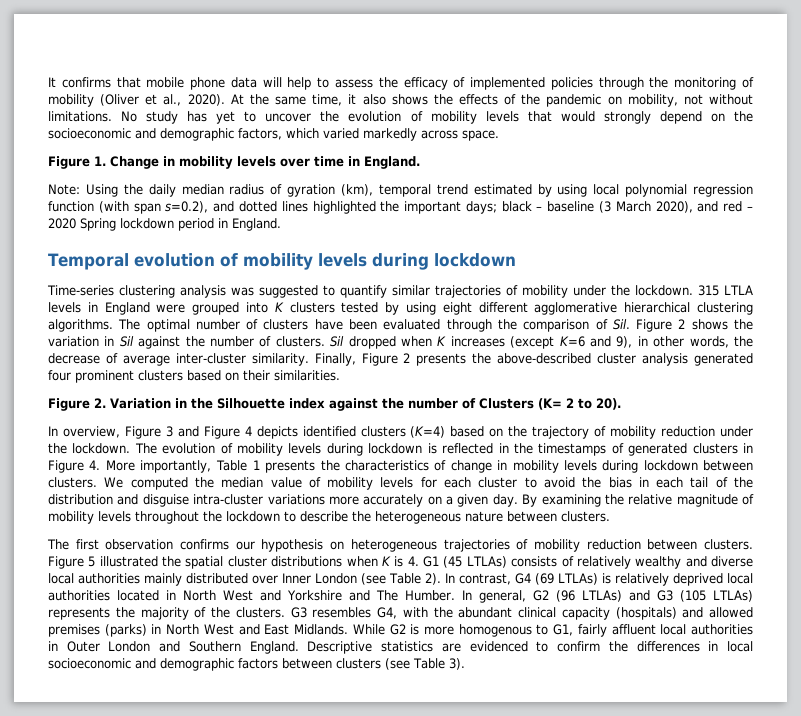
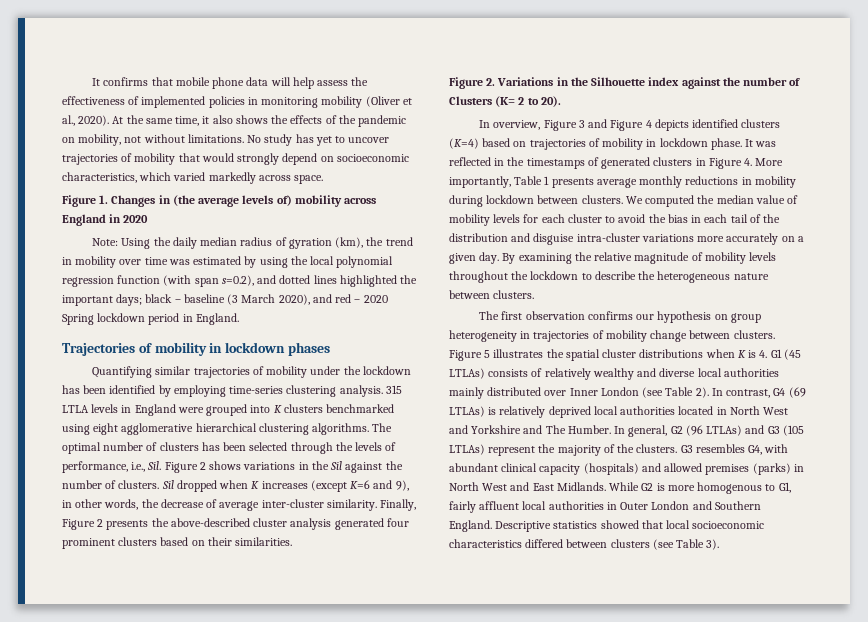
[317,77,330,88] to -> (314, 83) none
[403,77,448,90] efficacy -> [62,96,125,105] effectiveness
[598,77,755,90] through the monitoring of -> [247,97,319,108] in monitoring
[320,111,519,124] the evolution of mobility levels -> [62,153,176,165] trajectories of mobility
[733,111,753,122] [48,128,282,141] the socioeconomic and demographic factors, -> [336,154,409,162] [62,172,137,183] socioeconomic characteristics,
[110,156,420,169] Change in mobility levels over time in England. -> [111,195,377,207] [62,214,149,226] Changes in (the average levels of) mobility across England in 2020
[378,184,468,197] temporal trend -> [366,237,413,246] [62,256,190,268] the trend in mobility over time was
(588, 190) none -> [290,256,308,265] the
[48,253,516,270] [47,285,388,298] Temporal evolution of mobility levels during lockdown // Time-series clustering analysis was suggested to quantify -> [62,342,330,356] [92,366,153,378] Trajectories of mobility in lockdown phases // Quantifying
[635,285,694,296] lockdown. -> [362,366,411,375] [62,385,383,397] lockdown has been identified by employing time-series clustering analysis.
[341,302,400,315] tested by -> [326,404,395,413] benchmarked
[478,302,528,313] different -> (119, 429) none
[314,319,608,332] have been evaluated through the comparison of -> [201,442,397,454] [62,461,146,473] has been selected through the levels of performance, i.e.,
[733,319,753,330] [48,336,115,347] the variation in -> [243,461,329,470] variations in the
[110,398,171,409] Variation -> [497,77,554,86] Variations
[508,426,754,439] [48,443,437,456] the trajectory of mobility reduction under the lockdown. The evolution of mobility levels during lockdown is -> [529,138,777,150] trajectories of mobility in lockdown phase. It was
[320,460,597,473] the characteristics of change in mobility levels -> [596,176,796,188] average monthly reductions in mobility
[350,539,641,552] heterogeneous trajectories of mobility reduction -> [730,313,761,323] [449,330,688,342] group heterogeneity in trajectories of mobility change
[99,556,158,567] illustrated -> [493,349,544,358] illustrates
[48,607,110,620] represents -> [488,446,536,456] represent
[433,607,453,618] the -> (789, 448) none
[441,641,754,652] [48,658,278,671] are evidenced to confirm the differences in local socioeconomic and demographic factors -> [600,520,765,529] [449,539,564,548] showed that local socioeconomic characteristics differed

